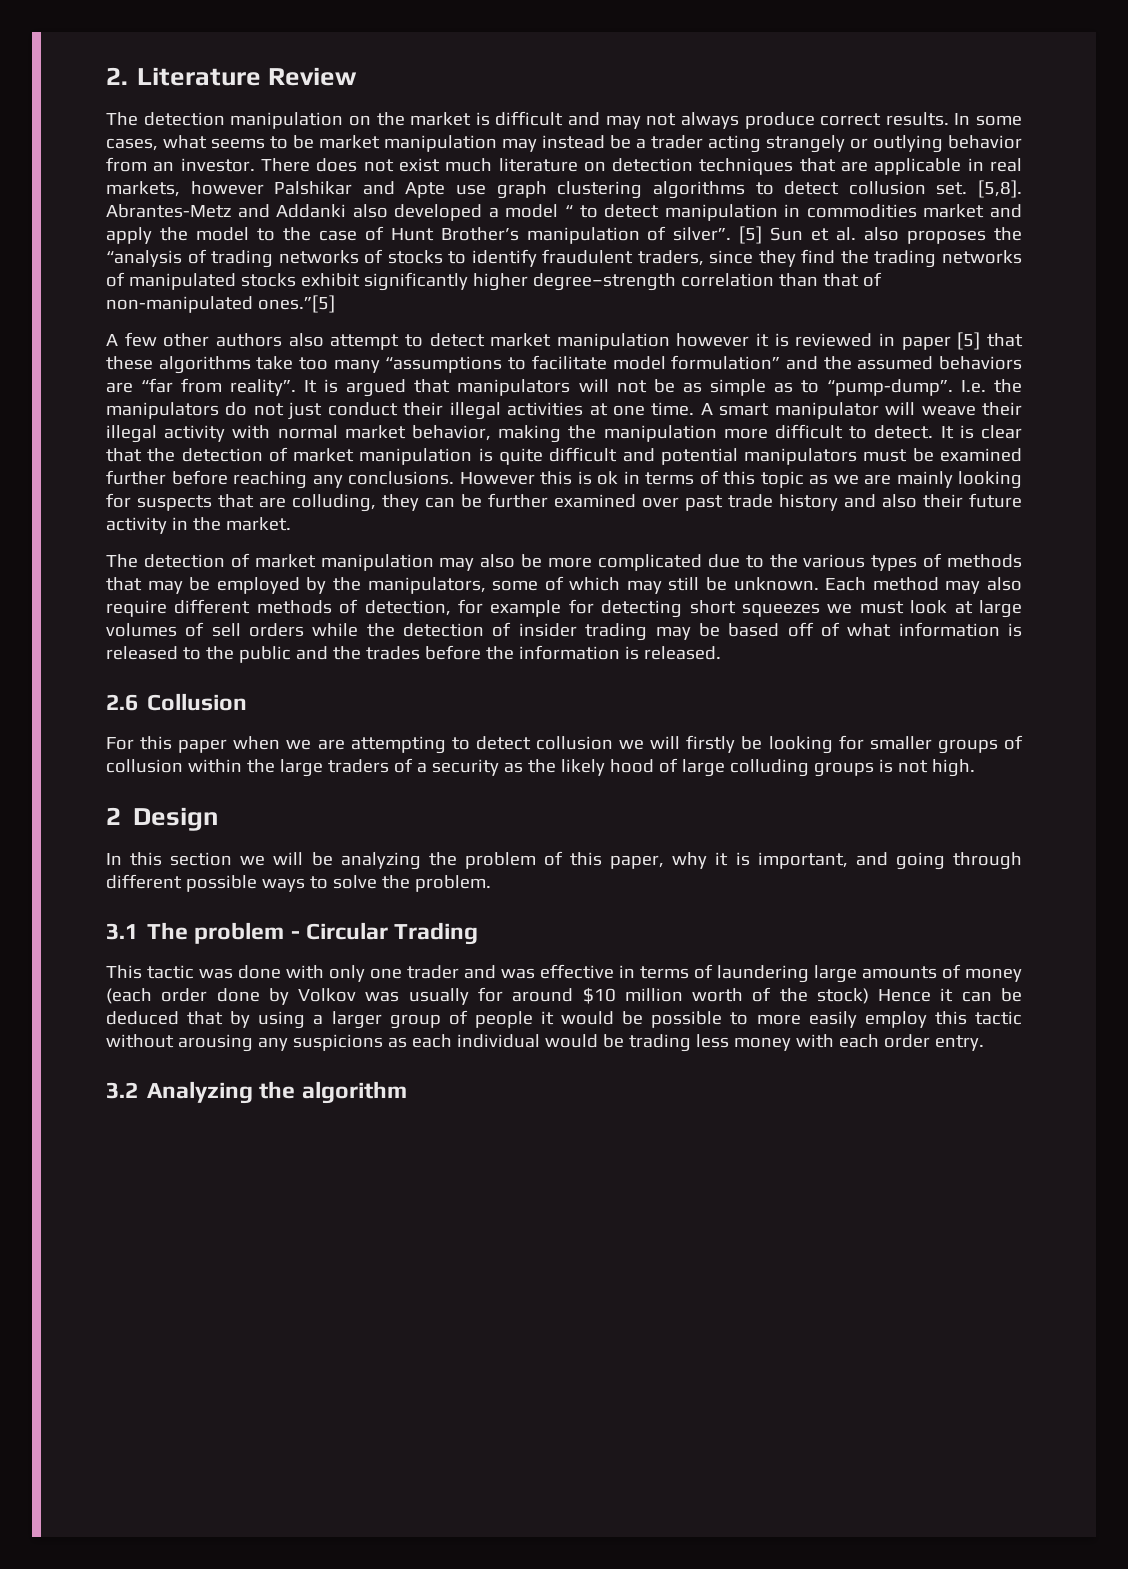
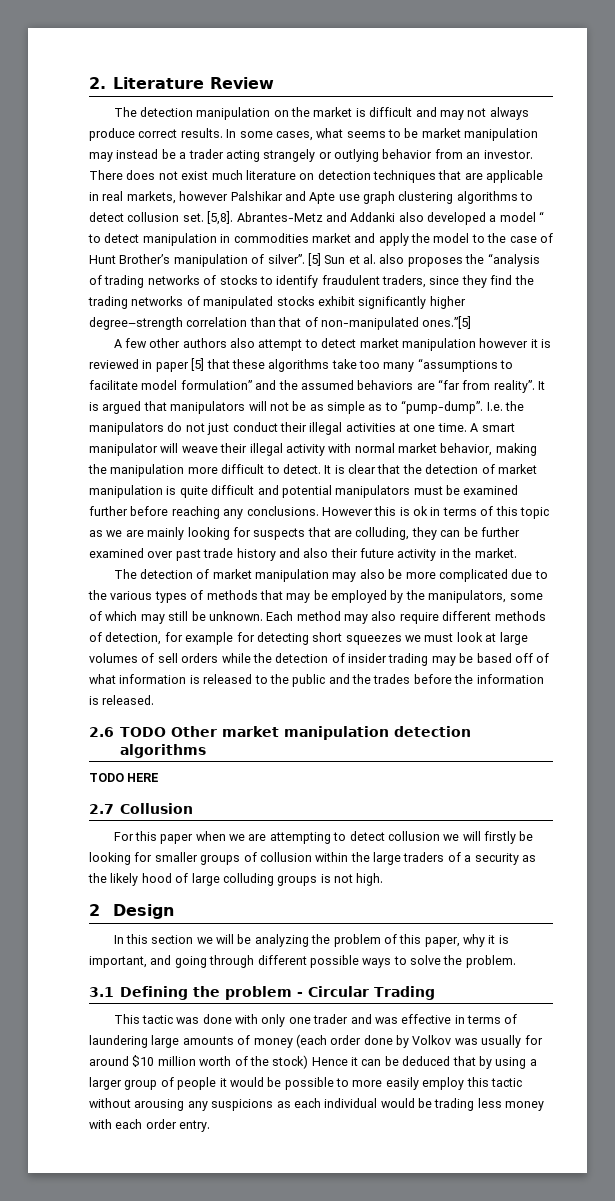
(138, 702) none -> [120,726,472,740] [120,744,207,758] [89,773,159,782] [89,804,114,814] TODO Other market manipulation detection algorithms // TODO HERE // 2.7
[147,922,189,940] The -> [120,986,221,1000] Defining the
[106,1081,407,1104] // 3.2 Analyzing the algorithm -> (211, 1126) none

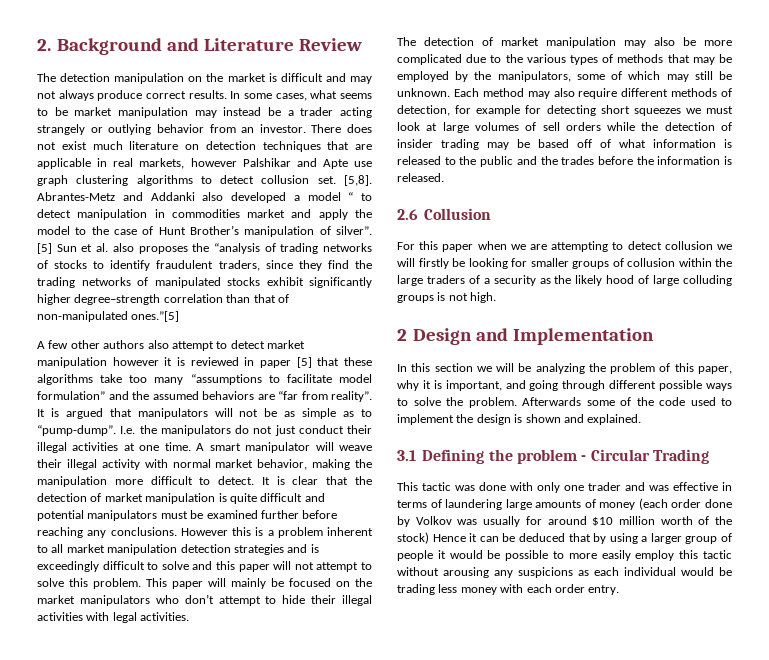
(106, 83) none -> [57,38,200,55] Background and
[413,506,549,519] [89,527,520,540] [89,548,517,561] ok in terms of this topic as we are mainly looking for suspects that are colluding, they can be further examined over past trade history and also their future activity in the market. -> [267,527,373,538] [37,544,319,555] [37,561,372,572] [37,578,372,589] [37,594,372,606] [37,612,190,623] a problem inherent to all market manipulation detection strategies and is exceedingly difficult to solve and this paper will not attempt to solve this problem. This paper will mainly be focused on the market manipulators who don’t attempt to hide their illegal activities with legal activities.
[120,726,472,740] [120,744,207,758] [89,773,159,782] [89,804,114,814] TODO Other market manipulation detection algorithms // TODO HERE // 2.7 -> (418, 214) none
(174, 911) none -> [476,328,655,345] and Implementation
(516, 961) none -> [522,397,732,406] [397,414,642,425] Afterwards some of the code used to implement the design is shown and explained.

